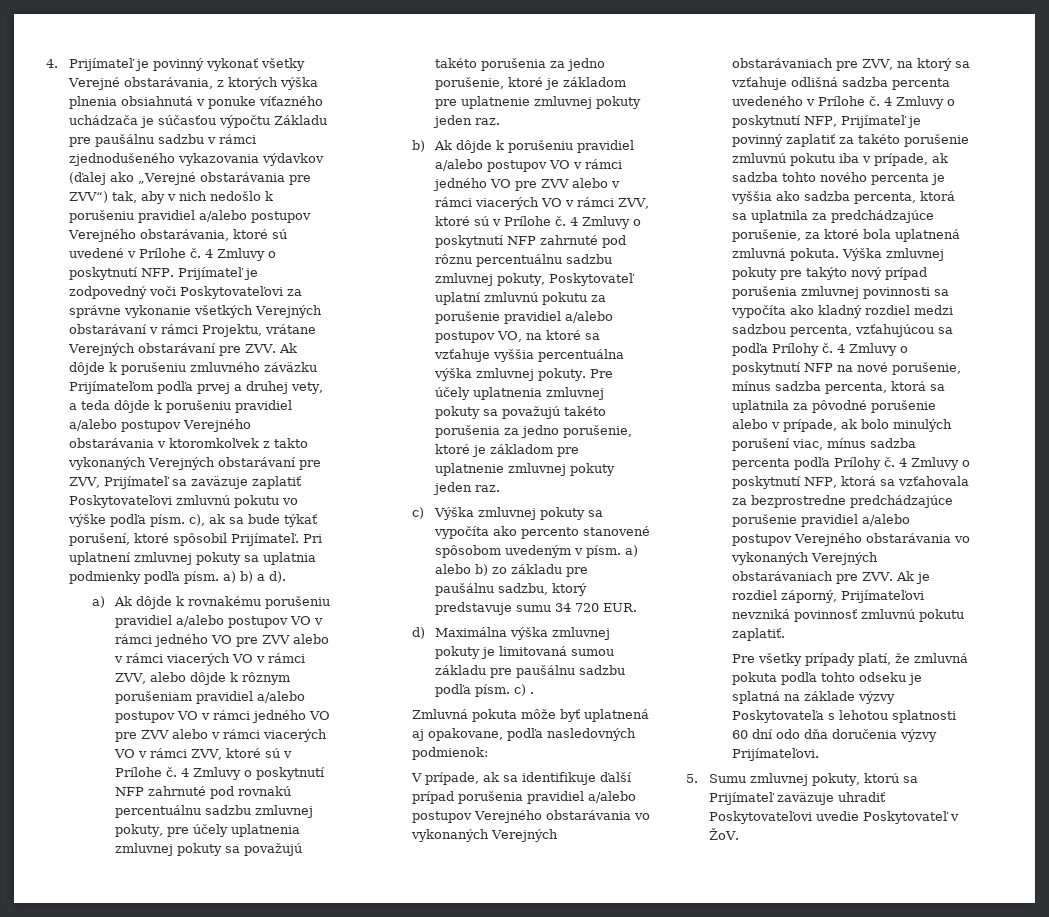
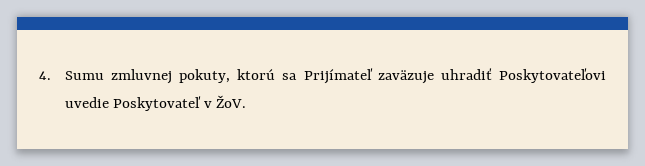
[69,58,306,71] [68,77,319,90] [69,96,324,109] [69,115,328,128] [69,134,257,147] [69,153,325,166] [69,172,312,185] [69,191,274,204] [69,210,312,223] [68,229,288,242] [69,248,277,261] [69,267,259,280] [69,286,303,299] [69,305,323,318] [69,324,317,337] [68,343,298,356] [69,362,318,375] [69,381,324,394] [69,400,293,413] [69,419,252,432] [69,438,309,448] [68,457,322,470] [69,476,303,489] [69,495,299,508] [68,514,319,527] [69,533,323,546] [69,552,317,565] [69,571,287,584] [92,596,331,609] [115,615,324,628] [115,634,330,647] [114,653,306,666] [115,672,291,685] [115,691,306,704] [115,710,331,723] [115,729,328,742] [114,748,293,760] [115,767,326,780] [115,786,292,799] [115,805,314,818] [115,824,301,837] [115,843,303,856] [435,58,606,71] [435,77,627,90] [435,96,642,109] [433,115,501,128] [412,140,635,153] [435,159,623,172] [433,178,621,191] [435,197,650,210] [435,216,642,229] [435,235,627,248] [435,254,613,267] [435,273,636,286] [435,292,607,305] [435,311,614,324] [435,330,601,343] [434,349,625,362] [434,368,614,381] [435,387,605,400] [435,406,607,419] [435,425,633,438] [435,444,580,457] [435,463,616,476] [433,482,501,495] [412,507,604,520] [434,526,651,539] [435,545,639,558] [435,564,589,577] [435,583,588,596] [435,602,638,615] [412,627,611,640] [435,646,615,659] [435,665,626,678] [435,684,535,697] [412,709,650,722] [412,728,637,741] [412,747,489,760] [411,772,633,785] [412,791,637,804] [412,810,651,823] [411,829,559,842] [732,58,971,71] [731,77,951,90] [732,96,956,109] [732,115,922,128] [732,134,970,147] [732,153,949,166] [732,172,946,185] [731,191,956,204] [732,210,935,223] [732,229,961,242] [732,248,945,261] [732,267,928,280] [732,286,950,299] [731,305,954,318] [732,324,954,337] [732,343,909,356] [732,362,962,375] [732,381,946,394] [732,400,937,413] [732,419,953,432] [732,438,917,451] [732,457,971,470] [732,476,970,489] [732,495,954,508] [732,514,911,527] [732,533,971,546] [731,552,879,565] [732,571,931,584] [732,590,925,603] [732,609,965,622] [732,628,786,641] [732,653,969,666] [732,672,923,685] [732,691,896,704] [732,710,957,723] [732,729,938,742] [732,748,820,761] [686,774,698,783] Prijímateľ je povinný vykonať všetky Verejné obstarávania, z ktorých výška plnenia obsiahnutá v ponuke víťazného uchádzača je súčasťou výpočtu Základu pre paušálnu sadzbu v rámci zjednodušeného vykazovania výdavkov (ďalej ako „Verejné obstarávania pre ZVV“) tak, aby v nich nedošlo k porušeniu pravidiel a/alebo postupov Verejného obstarávania, ktoré sú uvedené v Prílohe č. 4 Zmluvy o poskytnutí NFP. Prijímateľ je zodpovedný voči Poskytovateľovi za správne vykonanie všetkých Verejných obstarávaní v rámci Projektu, vrátane Verejných obstarávaní pre ZVV. Ak dôjde k porušeniu zmluvného záväzku Prijímateľom podľa prvej a druhej vety, a teda dôjde k porušeniu pravidiel a/alebo postupov Verejného obstarávania v ktoromkoľvek z takto vykonaných Verejných obstarávaní pre ZVV, Prijímateľ sa zaväzuje zaplatiť Poskytovateľovi zmluvnú pokutu vo výške podľa písm. c), ak sa bude týkať porušení, ktoré spôsobil Prijímateľ. Pri uplatnení zmluvnej pokuty sa uplatnia podmienky podľa písm. a) b) a d). // a) Ak dôjde k rovnakému porušeniu pravidiel a/alebo postupov VO v rámci jedného VO pre ZVV alebo v rámci viacerých VO v rámci ZVV, alebo dôjde k rôznym porušeniam pravidiel a/alebo postupov VO v rámci jedného VO pre ZVV alebo v rámci viacerých VO v rámci ZVV, ktoré sú v Prílohe č. 4 Zmluvy o poskytnutí NFP zahrnuté pod rovnakú percentuálnu sadzbu zmluvnej pokuty, pre účely uplatnenia zmluvnej pokuty sa považujú takéto porušenia za jedno porušenie, ktoré je základom pre uplatnenie zmluvnej pokuty jeden raz. // b) Ak dôjde k porušeniu pravidiel a/alebo postupov VO v rámci jedného VO pre ZVV alebo v rámci viacerých VO v rámci ZVV, ktoré sú v Prílohe č. 4 Zmluvy o poskytnutí NFP zahrnuté pod rôznu percentuálnu sadzbu zmluvnej pokuty, Poskytovateľ uplatní zmluvnú pokutu za porušenie pravidiel a/alebo postupov VO, na ktoré sa vzťahuje vyššia percentuálna výška zmluvnej pokuty. Pre účely uplatnenia zmluvnej pokuty sa považujú takéto porušenia za jedno porušenie, ktoré je základom pre uplatnenie zmluvnej pokuty jeden raz. // c) Výška zmluvnej pokuty sa vypočíta ako percento stanovené spôsobom uvedeným v písm. a) alebo b) zo základu pre paušálnu sadzbu, ktorý predstavuje sumu 34 720 EUR. // d) Maximálna výška zmluvnej pokuty je limitovaná sumou základu pre paušálnu sadzbu podľa písm. c) . // Zmluvná pokuta môže byť uplatnená aj opakovane, podľa nasledovných podmienok: // V prípade, ak sa identifikuje ďalší prípad porušenia pravidiel a/alebo postupov Verejného obstarávania vo vykonaných Verejných obstarávaniach pre ZVV, na ktorý sa vzťahuje odlišná sadzba percenta uvedeného v Prílohe č. 4 Zmluvy o poskytnutí NFP, Prijímateľ je povinný zaplatiť za takéto porušenie zmluvnú pokutu iba v prípade, ak sadzba tohto nového percenta je vyššia ako sadzba percenta, ktorá sa uplatnila za predchádzajúce porušenie, za ktoré bola uplatnená zmluvná pokuta. Výška zmluvnej pokuty pre takýto nový prípad porušenia zmluvnej povinnosti sa vypočíta ako kladný rozdiel medzi sadzbou percenta, vzťahujúcou sa podľa Prílohy č. 4 Zmluvy o poskytnutí NFP na nové porušenie, mínus sadzba percenta, ktorá sa uplatnila za pôvodné porušenie alebo v prípade, ak bolo minulých porušení viac, mínus sadzba percenta podľa Prílohy č. 4 Zmluvy o poskytnutí NFP, ktorá sa vzťahovala za bezprostredne predchádzajúce porušenie pravidiel a/alebo postupov Verejného obstarávania vo vykonaných Verejných obstarávaniach pre ZVV. Ak je rozdiel záporný, Prijímateľovi nevzniká povinnosť zmluvnú pokutu zaplatiť. // Pre všetky prípady platí, že zmluvná pokuta podľa tohto odseku je splatná na základe výzvy Poskytovateľa s lehotou splatnosti 60 dní odo dňa doručenia výzvy Prijímateľovi. // 5. -> (51, 75) none

